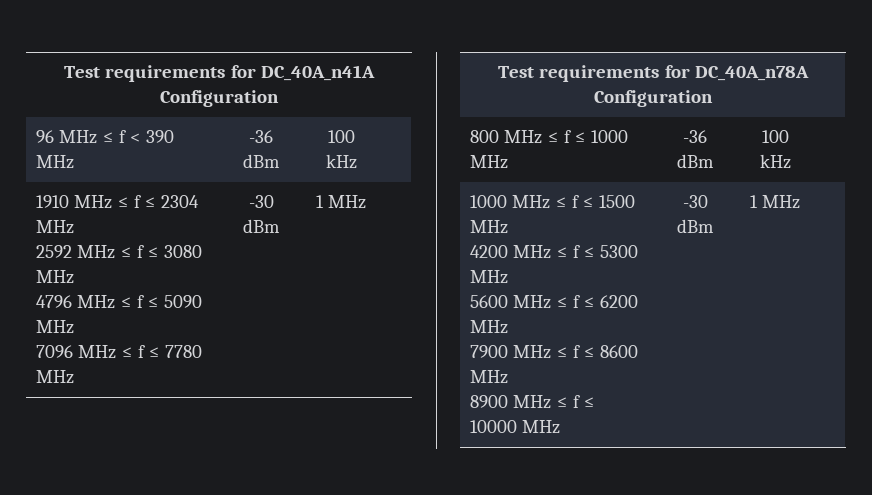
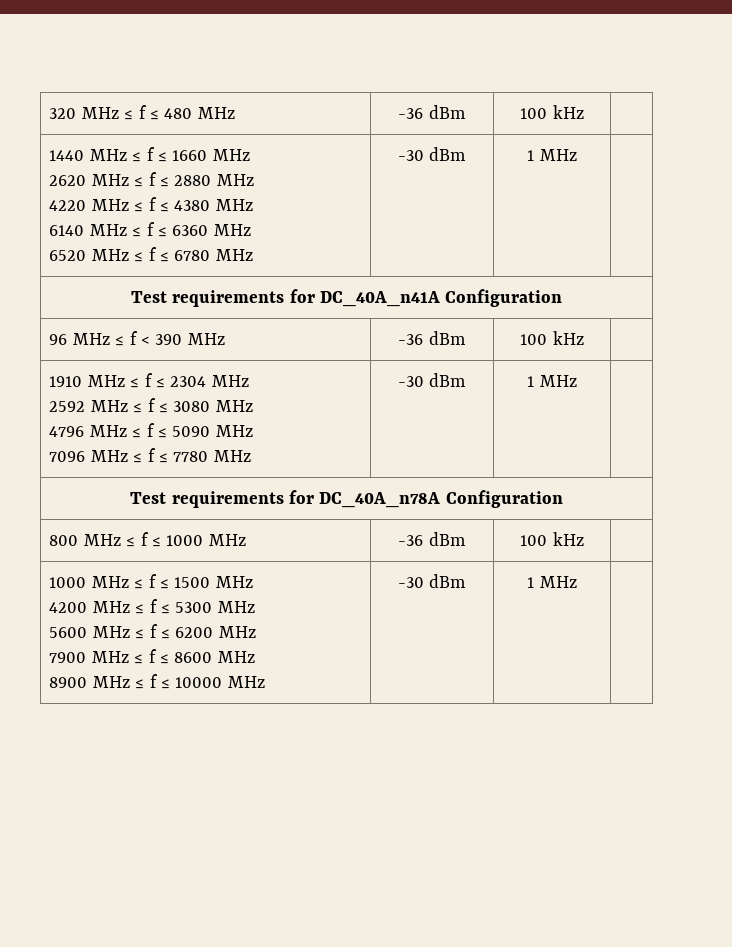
(64, 72) none -> [49,105,235,120] [398,105,466,119] [520,105,584,119] [49,147,250,162] [49,172,254,187] [49,197,253,212] [49,222,251,237] [49,247,253,262] [397,147,467,161] [527,149,577,161] 320 MHz ≤ f ≤ 480 MHz | -36 dBm | 100 kHz | // 1440 MHz ≤ f ≤ 1660 MHz // 2620 MHz ≤ f ≤ 2880 MHz // 4220 MHz ≤ f ≤ 4380 MHz // 6140 MHz ≤ f ≤ 6360 MHz // 6520 MHz ≤ f ≤ 6780 MHz | -30 dBm | 1 MHz | //

